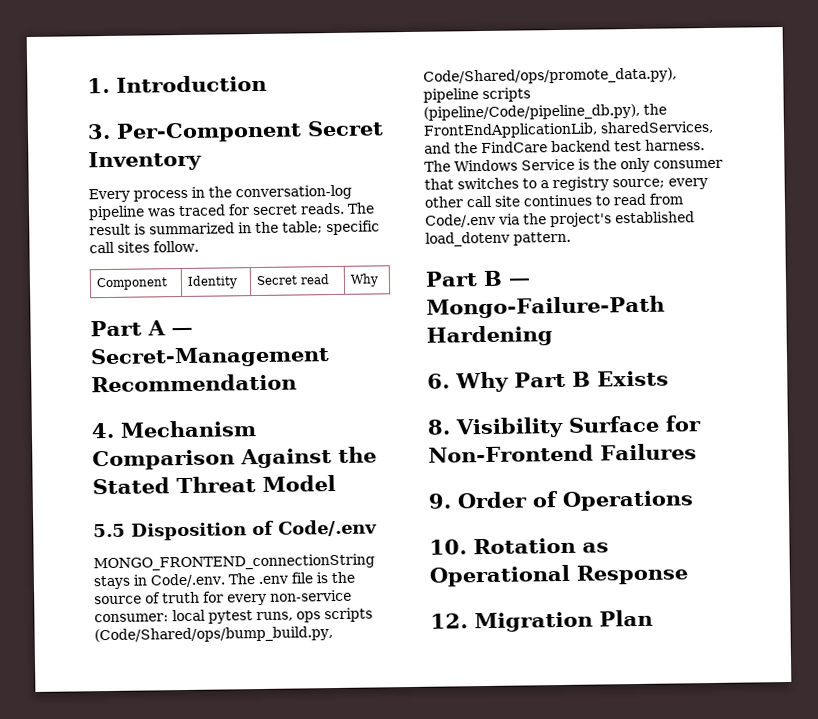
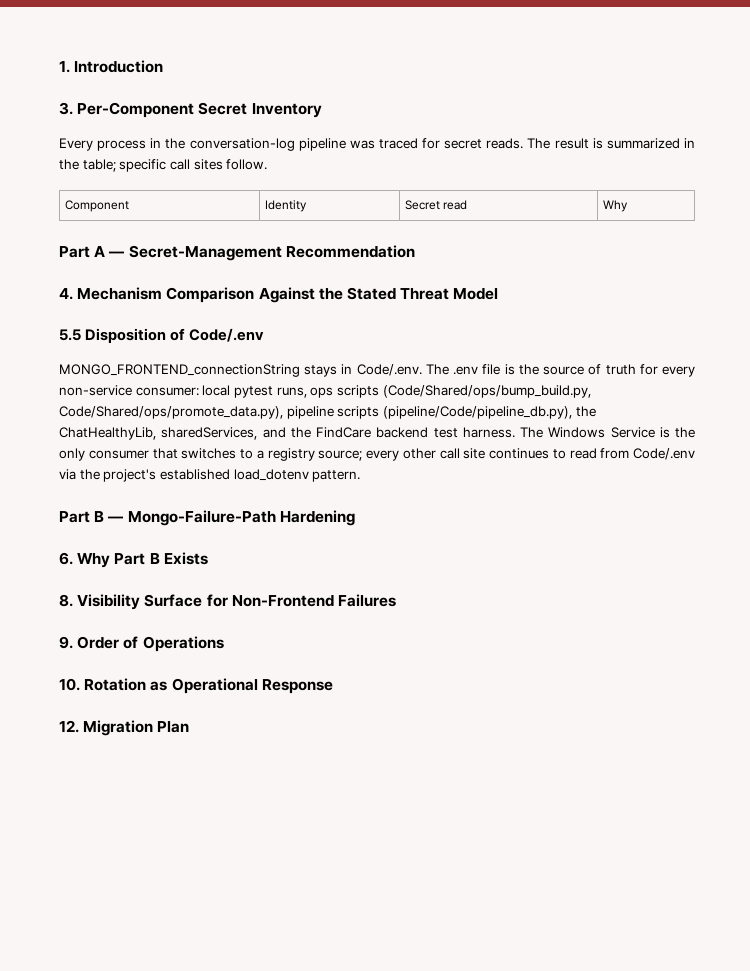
[423,122,598,139] FrontEndApplicationLib, -> [59,427,156,440] ChatHealthyLib,

